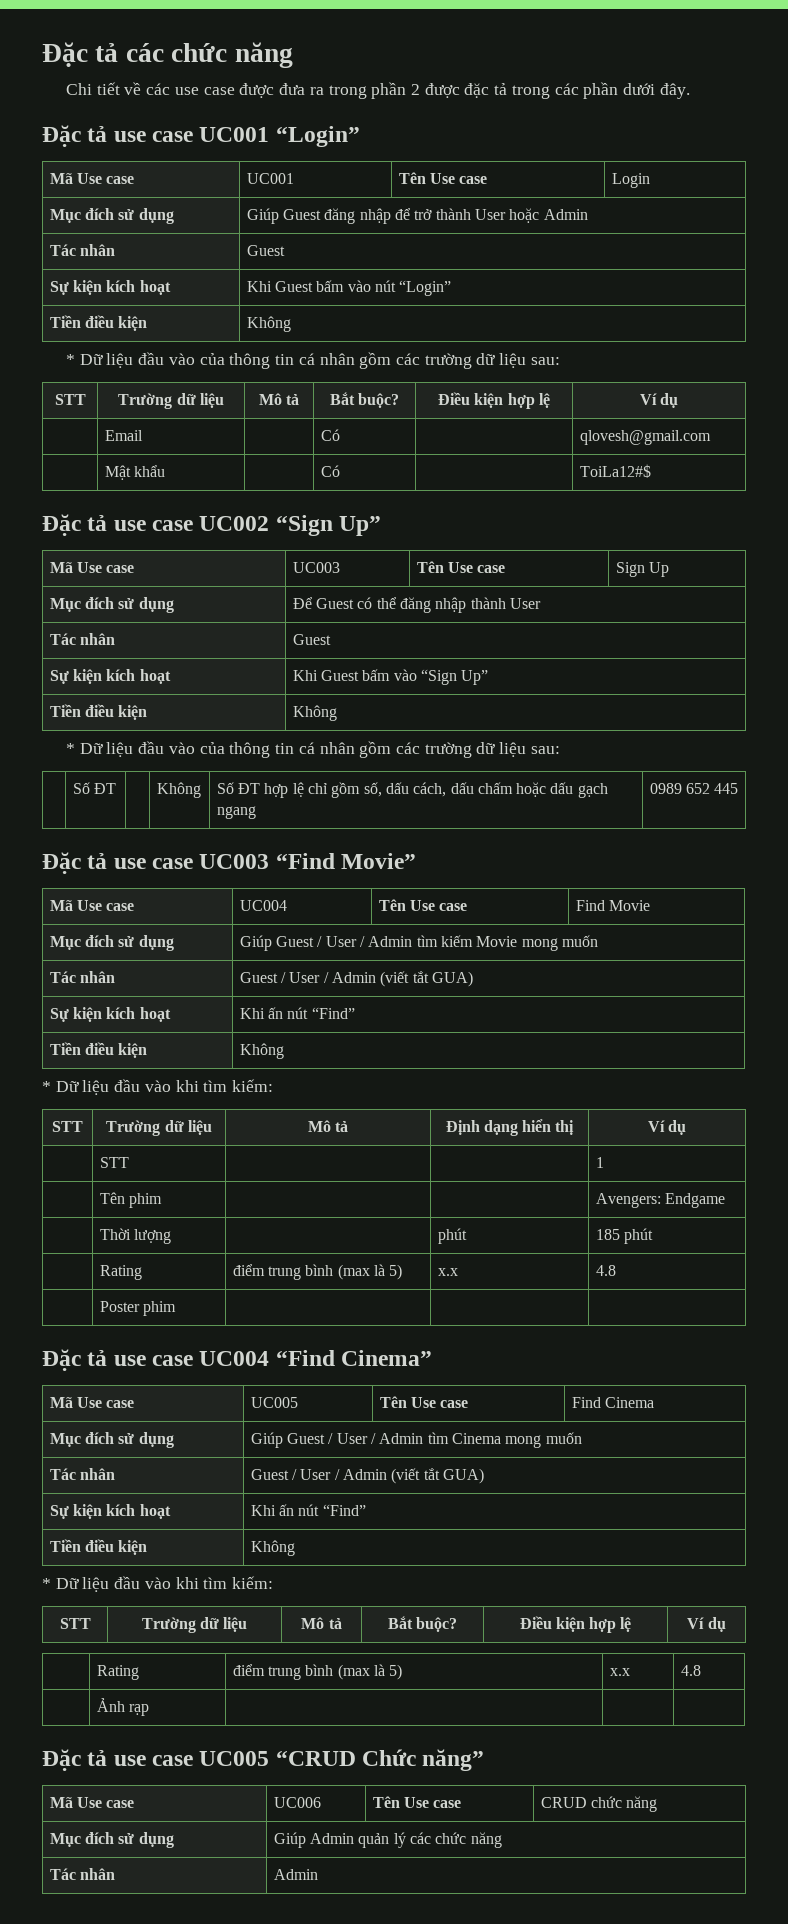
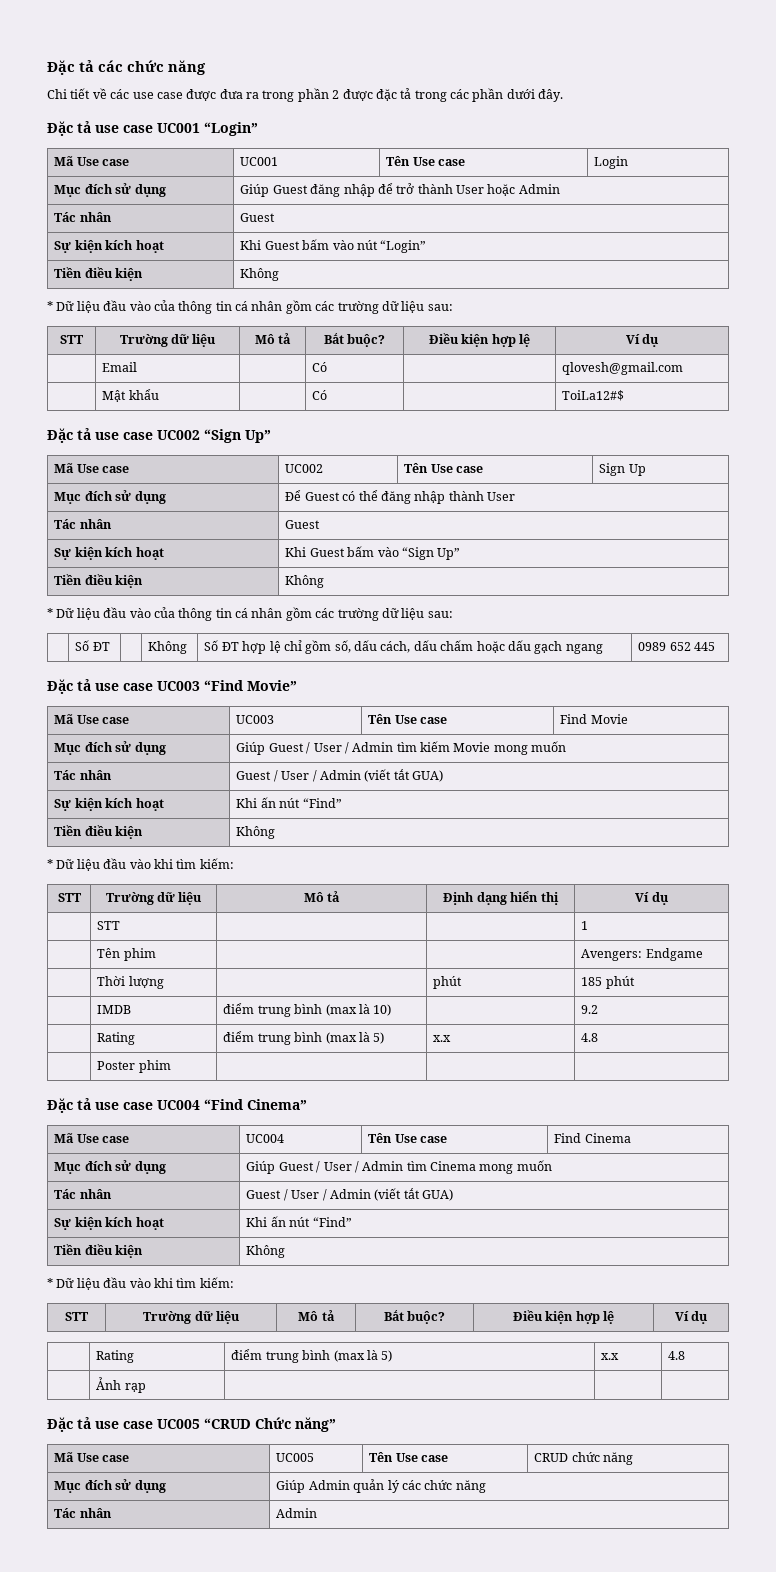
[292,562,340,573] UC003 -> [285,464,324,473] UC002
[239,900,287,911] UC004 -> [236,715,275,724] UC003
(653, 1236) none -> [97,1005,132,1014] [223,1003,392,1017] [581,1005,599,1014] // | IMDB | điểm trung bình (max là 10) | | 9.2
[250,1397,298,1408] UC005 -> [246,1134,285,1143] UC004
[273,1797,321,1808] UC006 -> [276,1453,315,1462] UC005

